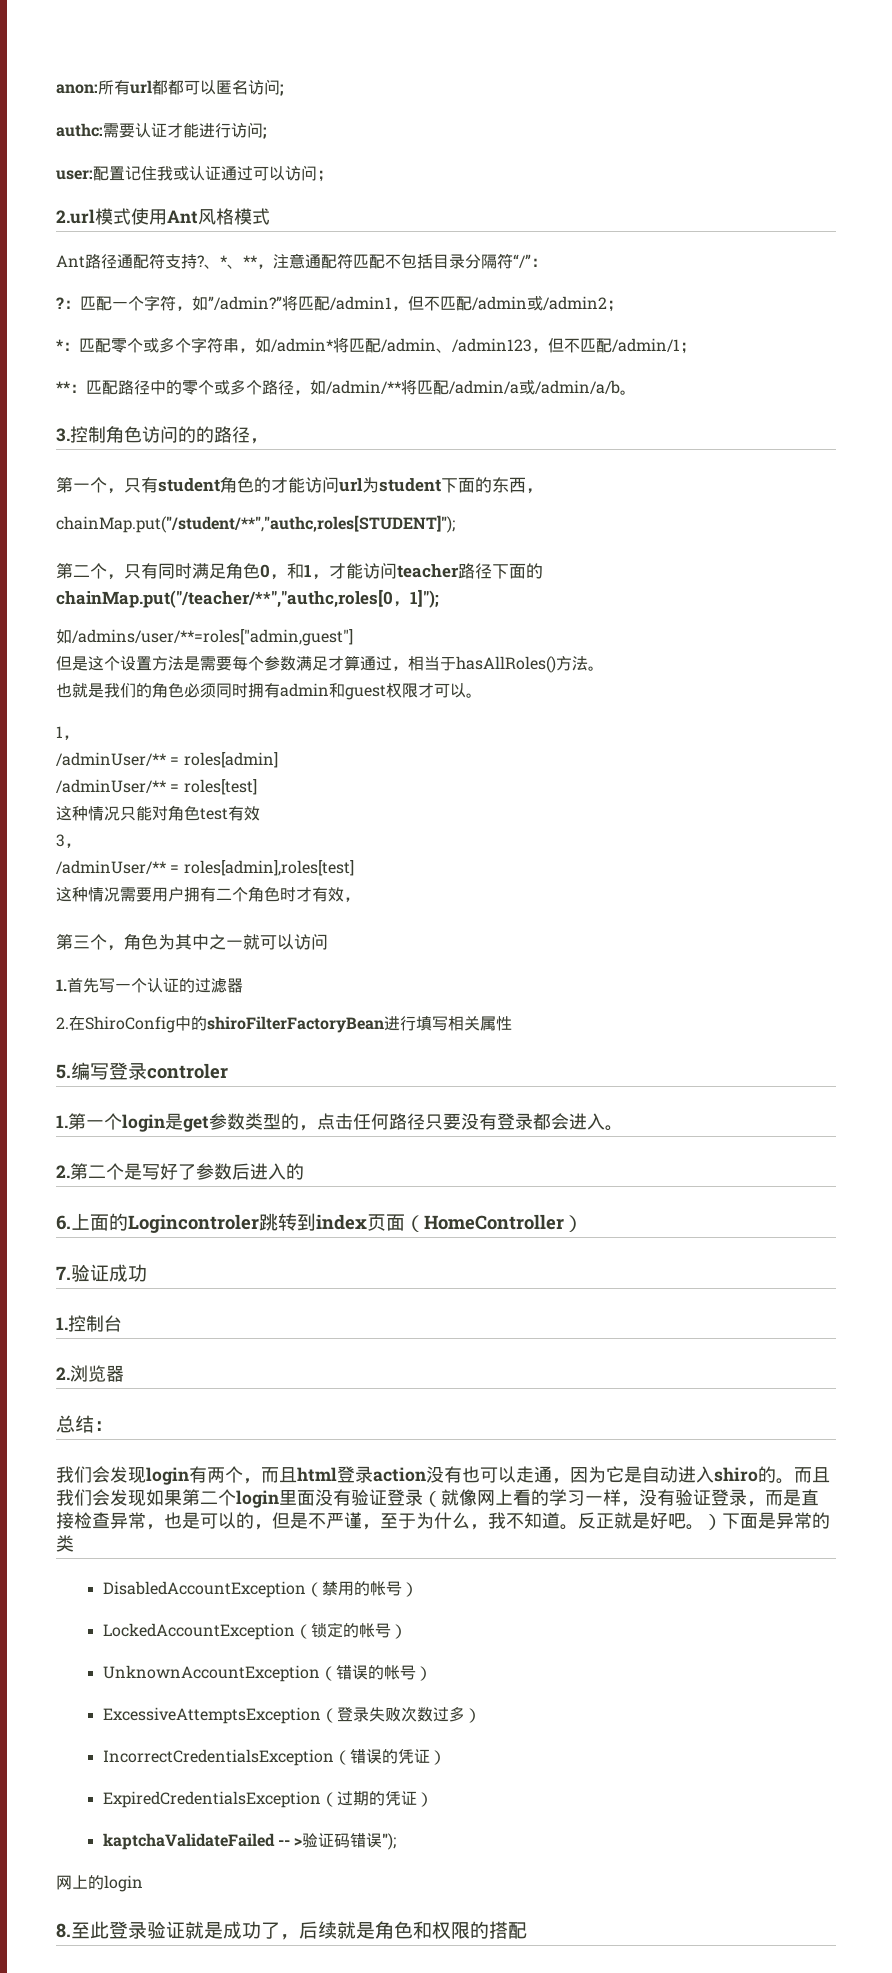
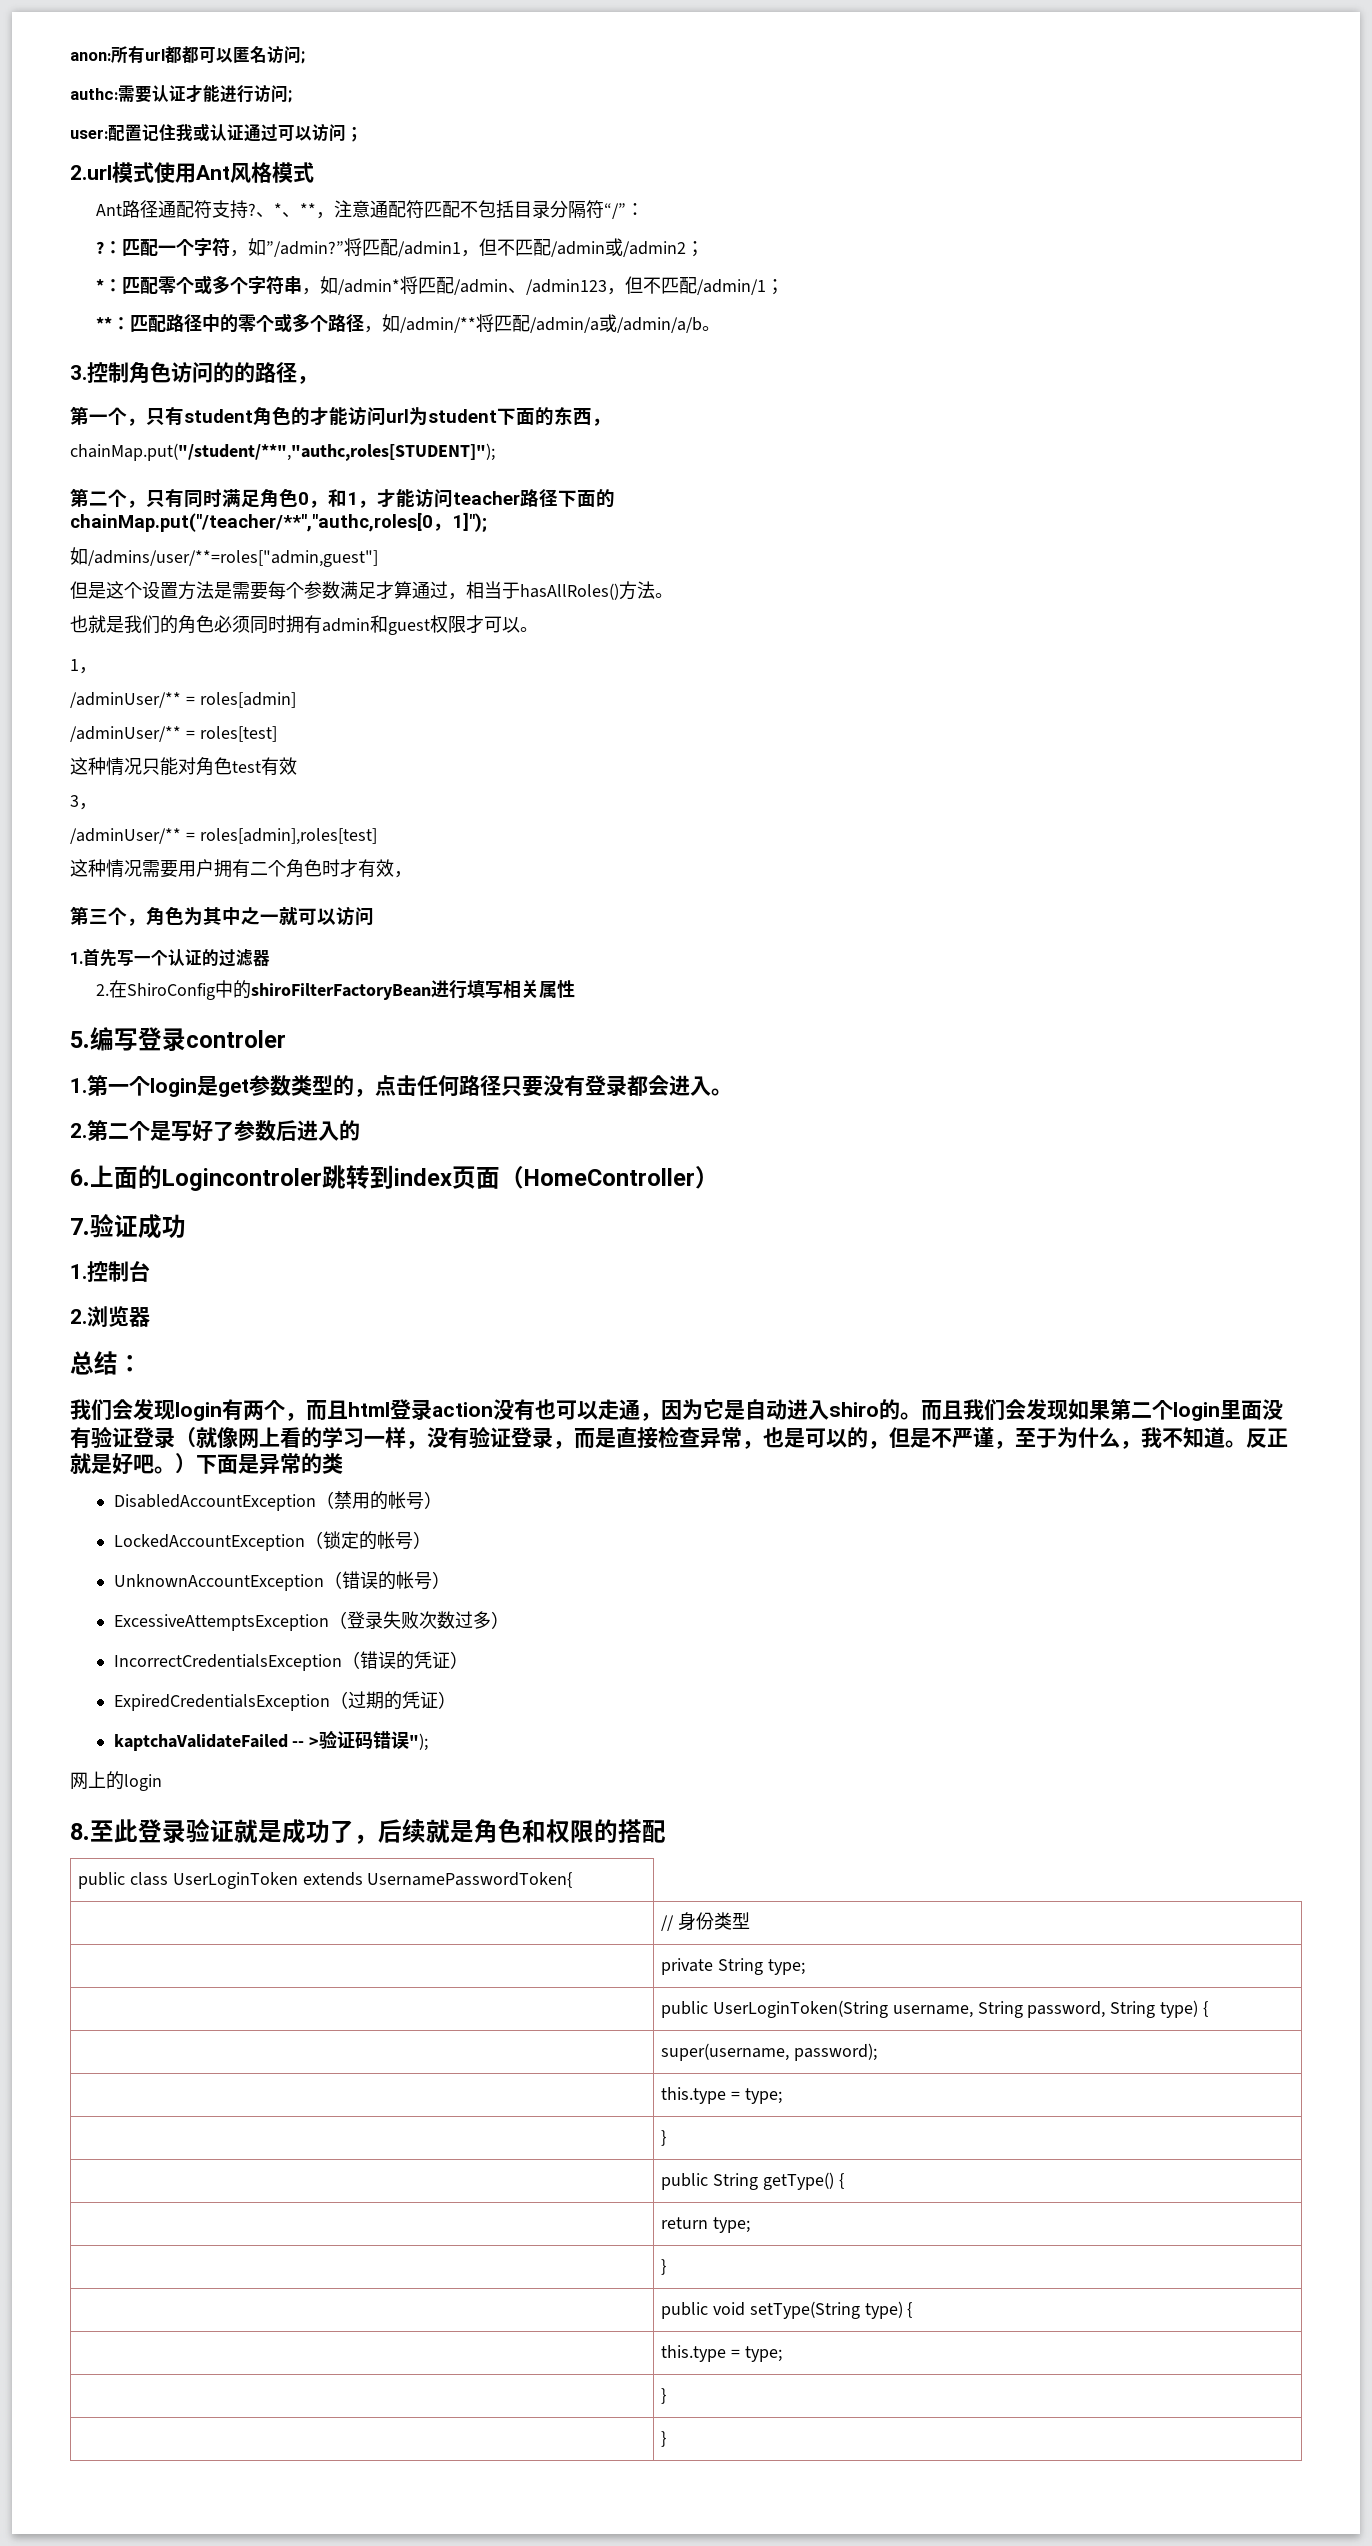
(527, 1930) none -> [78,1872,573,1889] [661,1912,750,1931] [661,1958,805,1975] [661,2000,1209,2018] [661,2043,877,2061] [661,2087,782,2104] [661,2130,667,2146] [661,2172,844,2190] [661,2217,750,2233] [661,2259,667,2275] [661,2301,913,2319] [661,2345,782,2362] [661,2388,667,2404] [661,2431,667,2447] // public class UserLoginToken extends UsernamePasswordToken{ // | // 身份类型 // | private String type; // | public UserLoginToken(String username, String password, String type) { // | super(username, password); // | this.type = type; // | } // | public String getType() { // | return type; // | } // | public void setType(String type) { // | this.type = type; // | } // | }

